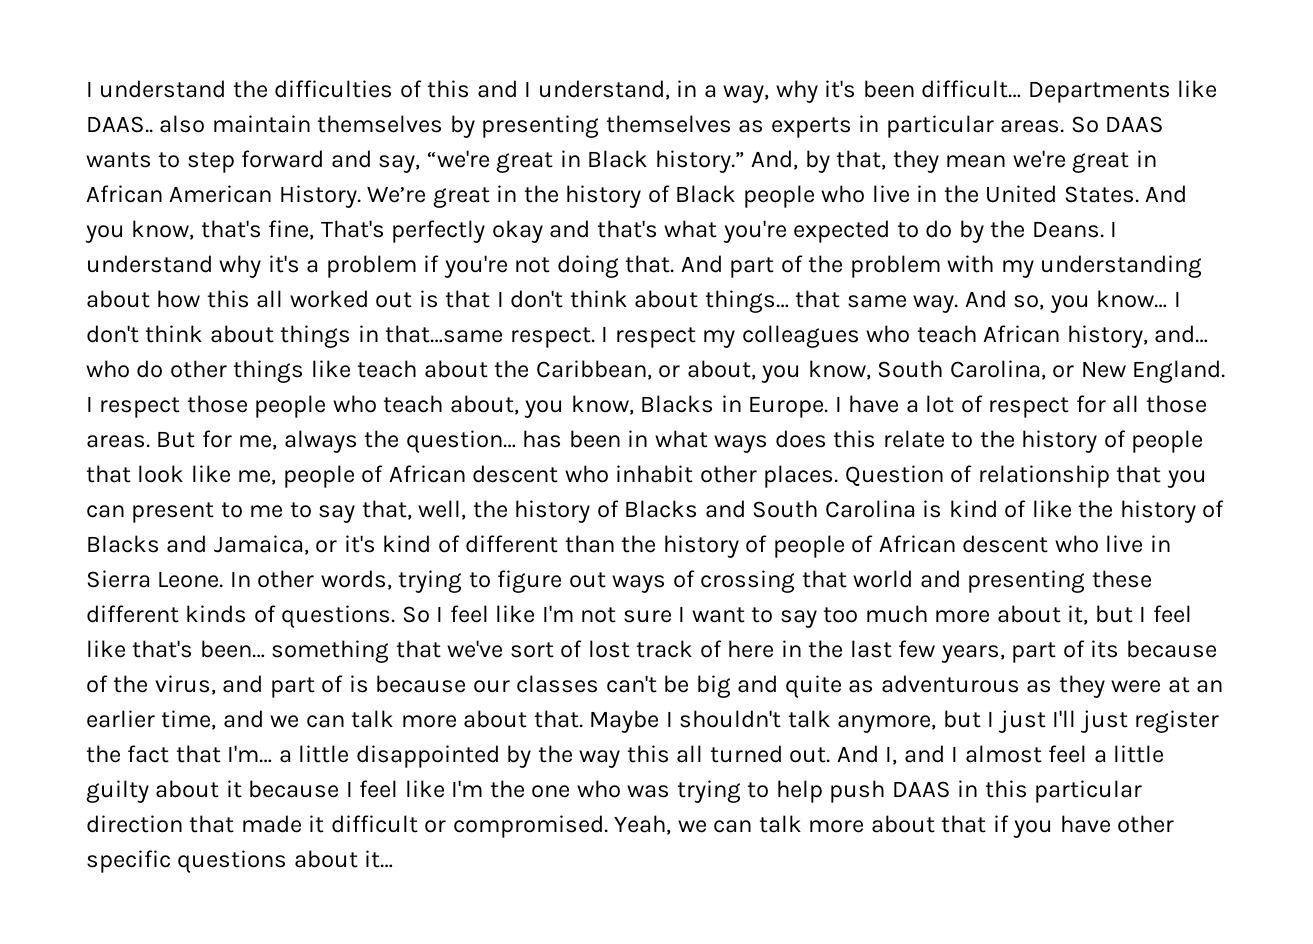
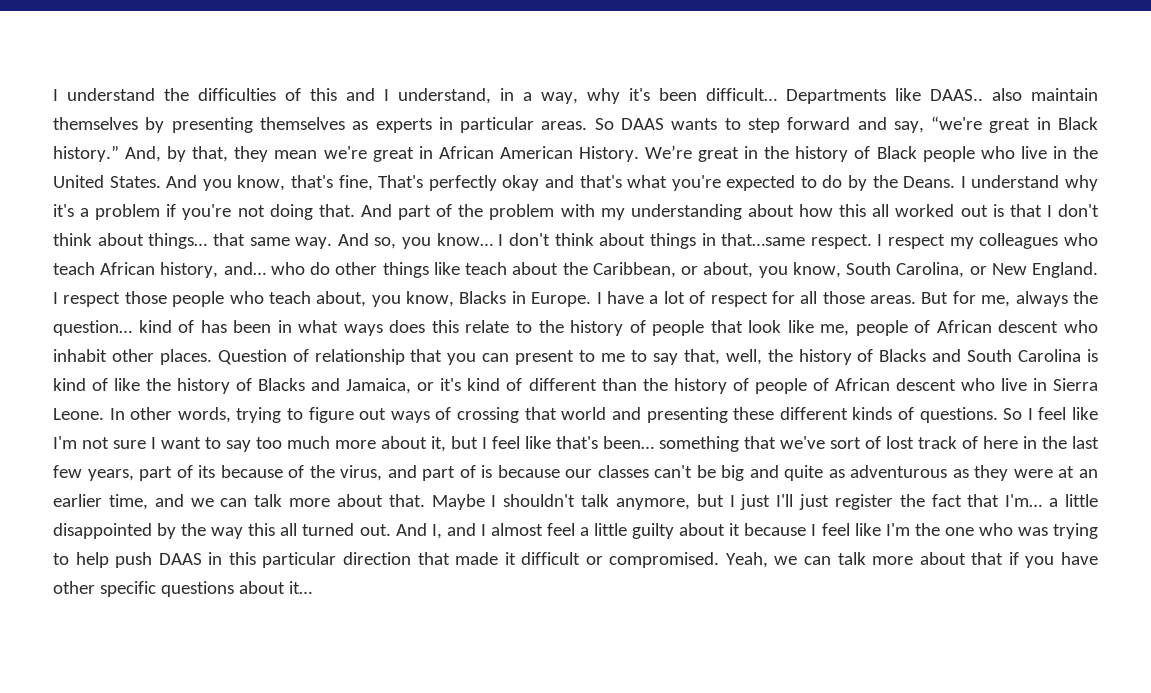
(516, 441) none -> [138,320,195,333] kind of

